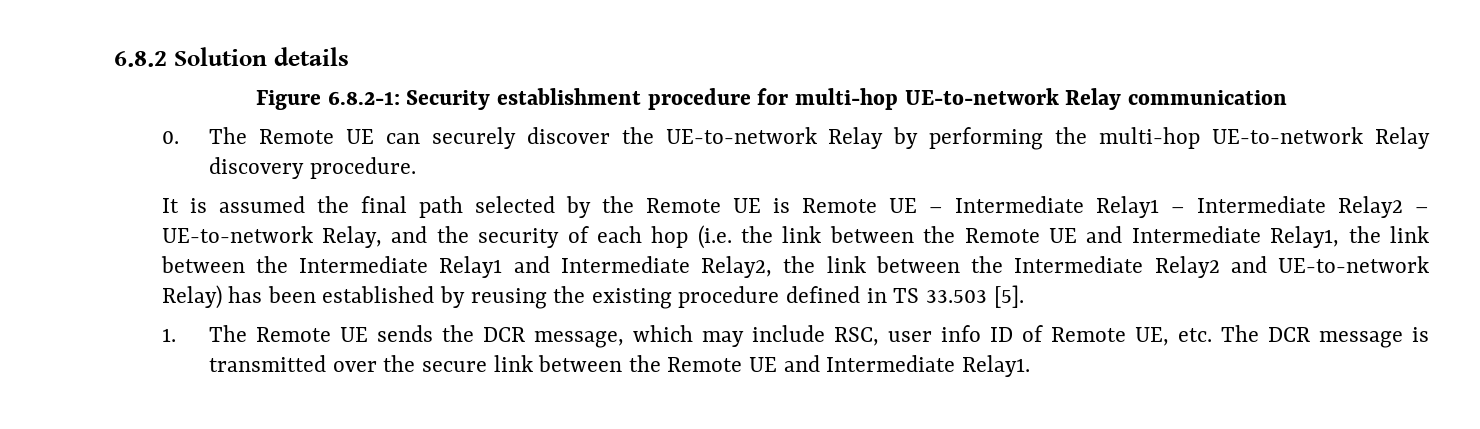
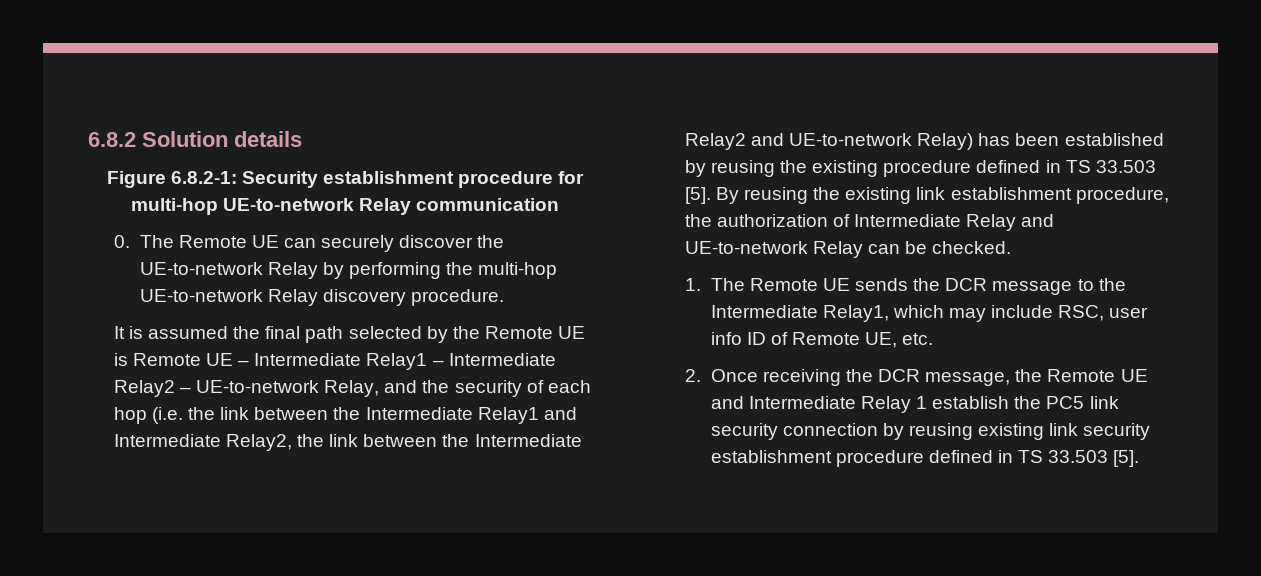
[964,226,1430,248] [160,256,288,273] Remote UE and Intermediate Relay1, the link between the -> (361, 413) none
(1024, 296) none -> [715,187,1169,204] [684,214,1055,231] [684,241,1012,258] By reusing the existing link establishment procedure, the authorization of Intermediate Relay and UE-to-network Relay can be checked.
[534,331,625,348] message, -> [992,278,1126,295] [710,305,889,322] message to the Intermediate Relay1,
[1221,325,1430,348] [209,355,1030,377] The DCR message is transmitted over the secure link between the Remote UE and Intermediate Relay1. -> [684,369,1148,386] [710,396,1119,413] [710,423,1151,440] [710,450,1140,467] // 2. Once receiving the DCR message, the Remote UE and Intermediate Relay 1 establish the PC5 link security connection by reusing existing link security establishment procedure defined in TS 33.503 [5].

